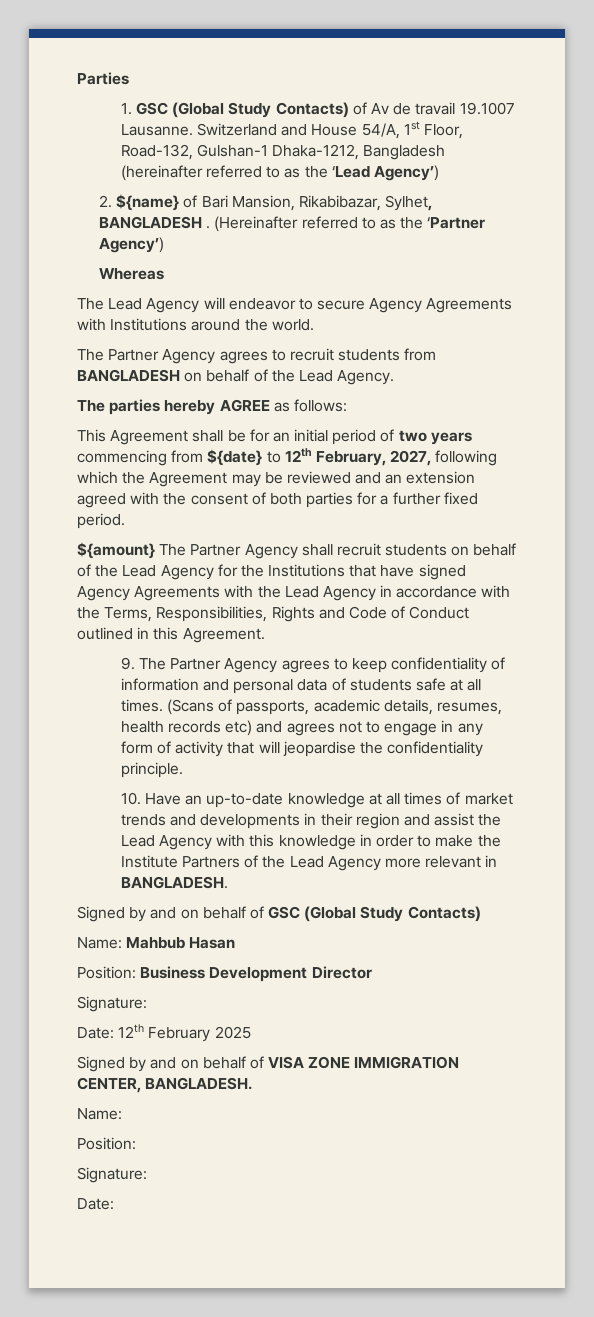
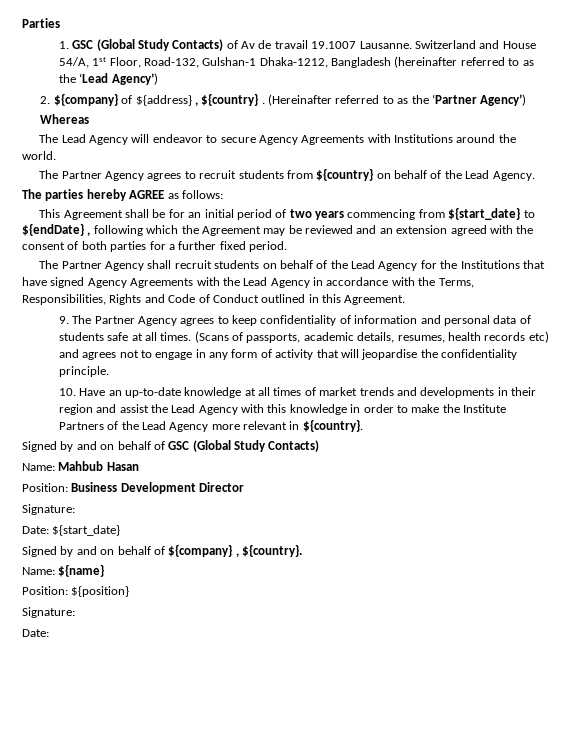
[116,194,433,211] [98,216,202,229] ${name} of Bari Mansion, Rikabibazar, Sylhet, BANGLADESH -> [53,93,259,106] ${company} of ${address} , ${country}
[77,369,180,382] BANGLADESH -> [316,168,374,181] ${country}
[207,448,432,466] ${date} to 12th February, 2027, -> [448,207,535,220] [22,223,91,236] ${start_date} to ${endDate} ,
[77,542,155,559] ${amount} -> (287, 246) none
[120,876,228,889] BANGLADESH. -> [302,419,363,432] ${country}.
[118,1024,251,1042] [77,1056,460,1072] [77,1077,253,1093] [77,1108,122,1120] [77,1137,136,1150] 12th February 2025 // Signed by and on behalf of VISA ZONE IMMIGRATION CENTER, BANGLADESH. // Name: // Position: -> [52,525,121,536] [22,544,302,557] [22,564,105,577] [22,586,130,597] ${start_date} // Signed by and on behalf of ${company} , ${country}. // Name: ${name} // Position: ${position}

